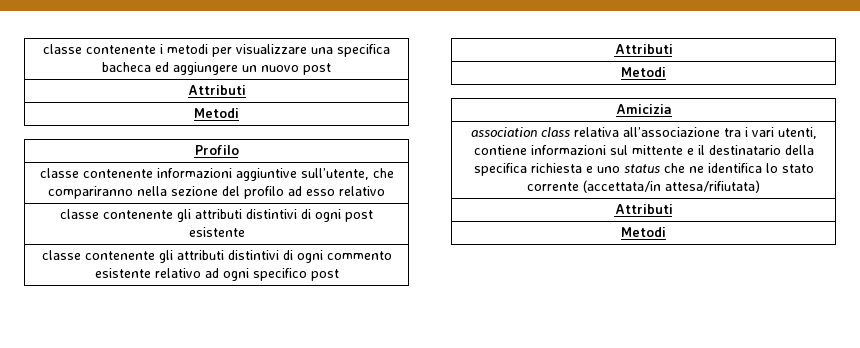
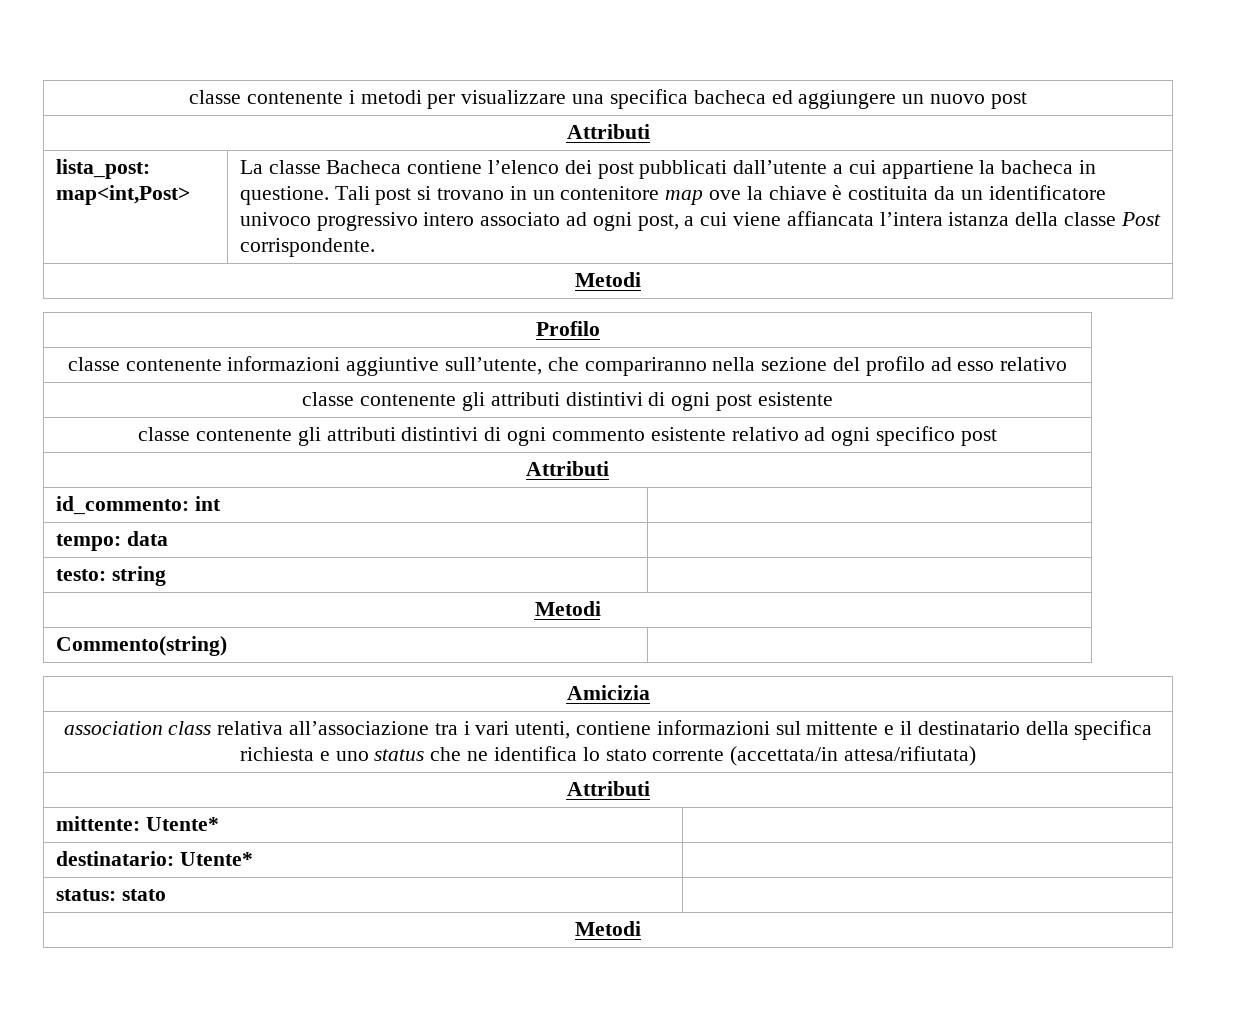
(246, 90) none -> [55,159,150,179] [55,185,190,205] [239,160,1097,179] [239,185,1106,205] [239,211,1161,231] [239,238,375,257] // lista_post: map<int,Post> | La classe Bacheca contiene l’elenco dei post pubblicati dall’utente a cui appartiene la bacheca in questione. Tali post si trovano in un contenitore map ove la chiave è costituita da un identificatore univoco progressivo intero associato ad ogni post, a cui viene affiancata l’intera istanza della classe Post corrispondente.
[621,67,666,77] // Metodi -> [55,496,221,515] [55,531,168,551] [55,566,166,586] [534,601,601,616] [55,636,227,656] // id_commento: int | // tempo: data | // testo: string | // Metodi // Commento(string) |
(673, 209) none -> [55,816,219,831] [55,851,253,866] [55,889,166,901] // mittente: Utente* | // destinatario: Utente* | // status: stato |

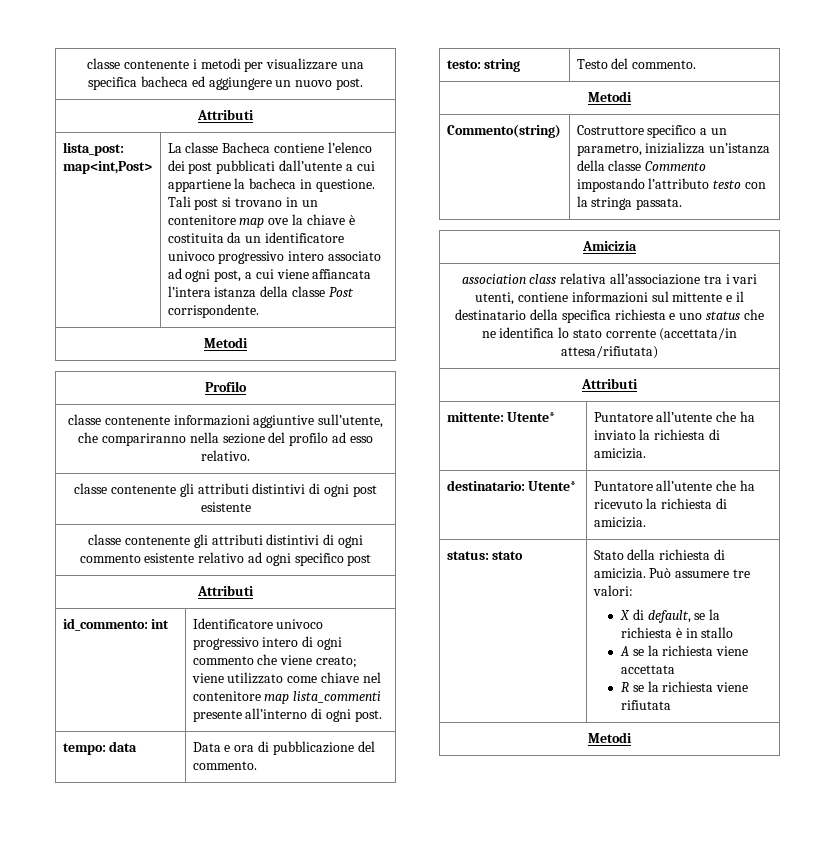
[990,92,1027,109] post -> [335,78,363,90] post.
[1000,357,1068,371] relativo -> [201,450,250,461] relativo.
[55,531,168,551] // tempo: data | -> [192,618,324,629] [192,636,342,650] [192,654,357,668] [191,672,381,684] [192,691,382,704] [192,708,382,722] [62,741,138,755] [192,741,375,755] [192,761,257,770] Identificatore univoco progressivo intero di ogni commento che viene creato; viene utilizzato come chiave nel contenitore map lista_commenti presente all’interno di ogni post. // tempo: data | Data e ora di pubblicazione del commento.
(166, 576) none -> [576,58,697,69] Testo del commento.
(227, 646) none -> [576,125,727,138] [576,142,771,156] [576,160,707,171] [576,178,766,192] [576,196,683,210] Costruttore specifico a un parametro, inizializza un’istanza della classe Commento impostando l’attributo testo con la stringa passata.
[55,851,253,866] [55,889,166,901] // destinatario: Utente* | // status: stato | -> [593,411,755,422] [593,429,720,440] [593,448,646,459] [446,480,577,491] [593,480,755,491] [593,498,727,509] [593,517,646,528] [446,551,524,560] [593,549,725,560] [593,568,750,579] [592,585,633,596] [619,609,721,623] [620,627,734,638] [619,645,749,656] [620,665,675,674] [620,681,749,692] [620,700,671,710] Puntatore all’utente che ha inviato la richiesta di amicizia. // destinatario: Utente* | Puntatore all’utente che ha ricevuto la richiesta di amicizia. // status: stato | Stato della richiesta di amicizia. Può assumere tre valori: // X di default, se la richiesta è in stallo // A se la richiesta viene accettata // R se la richiesta viene rifiutata

